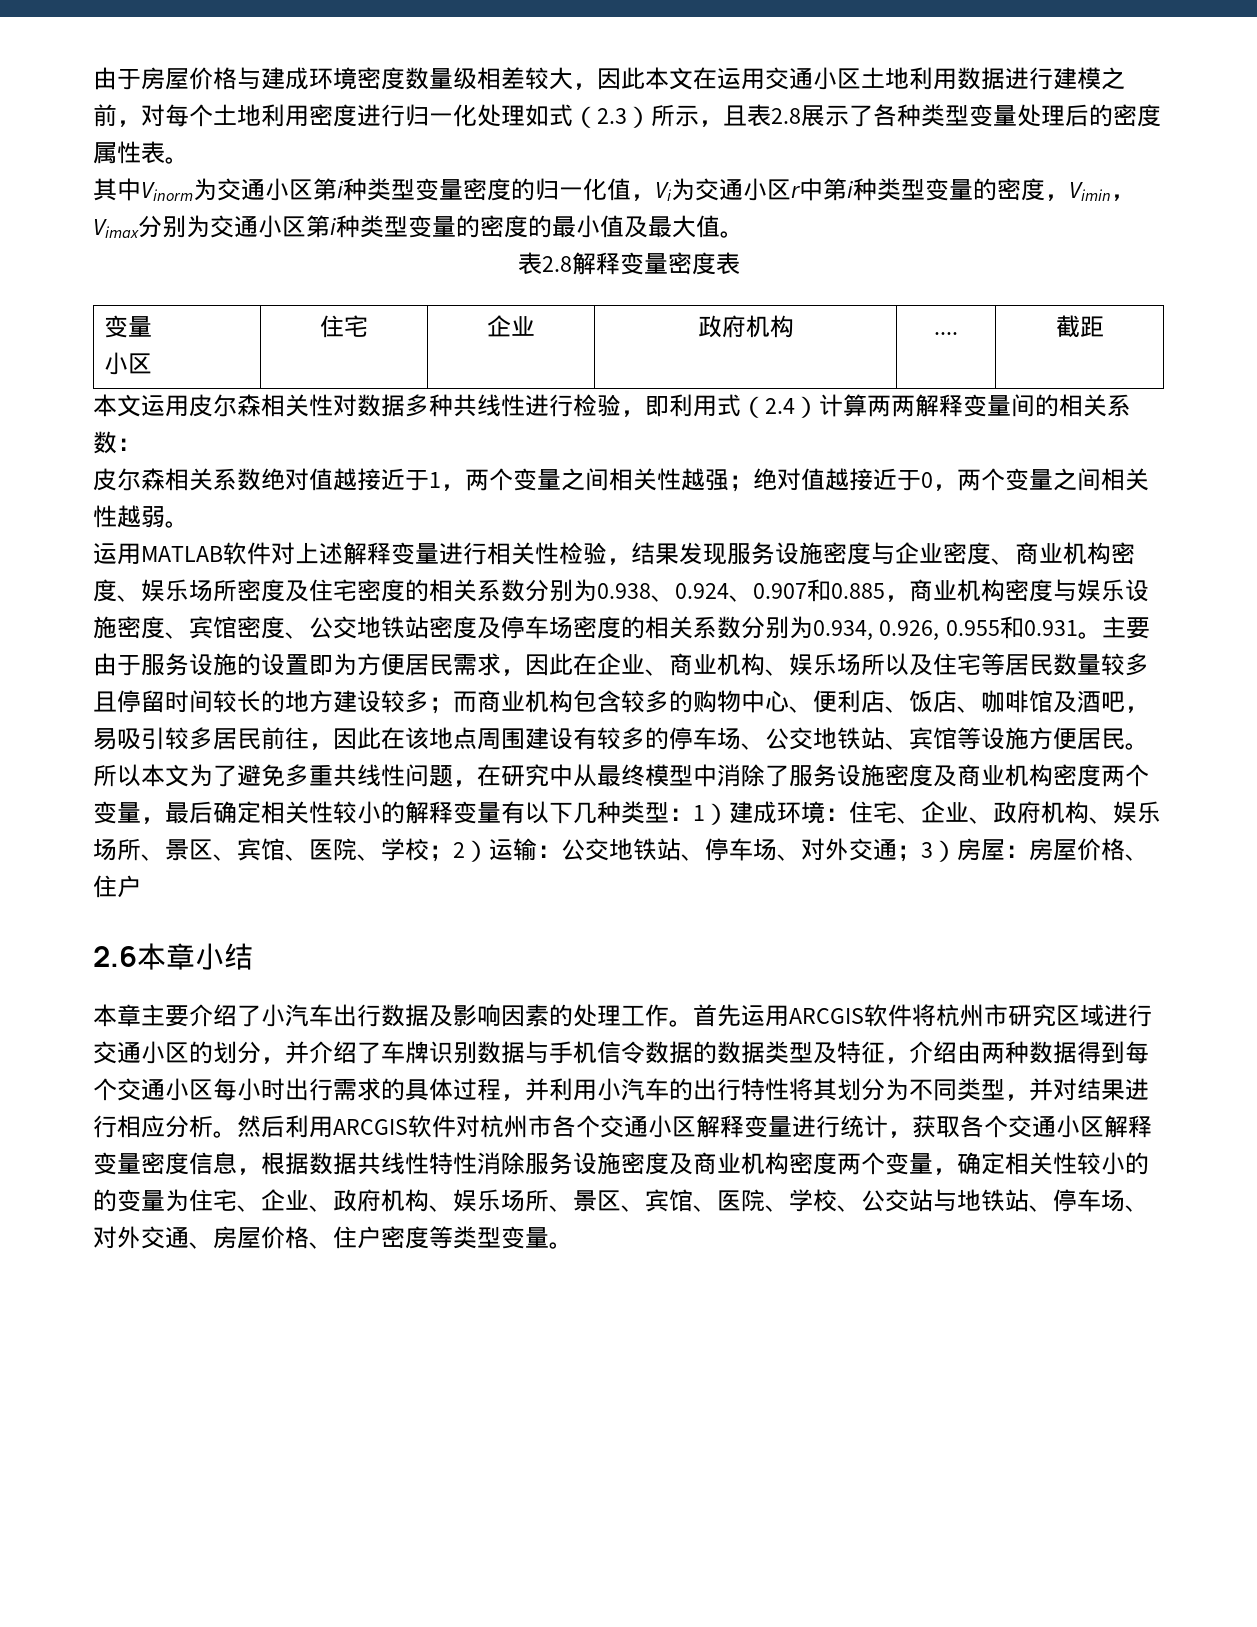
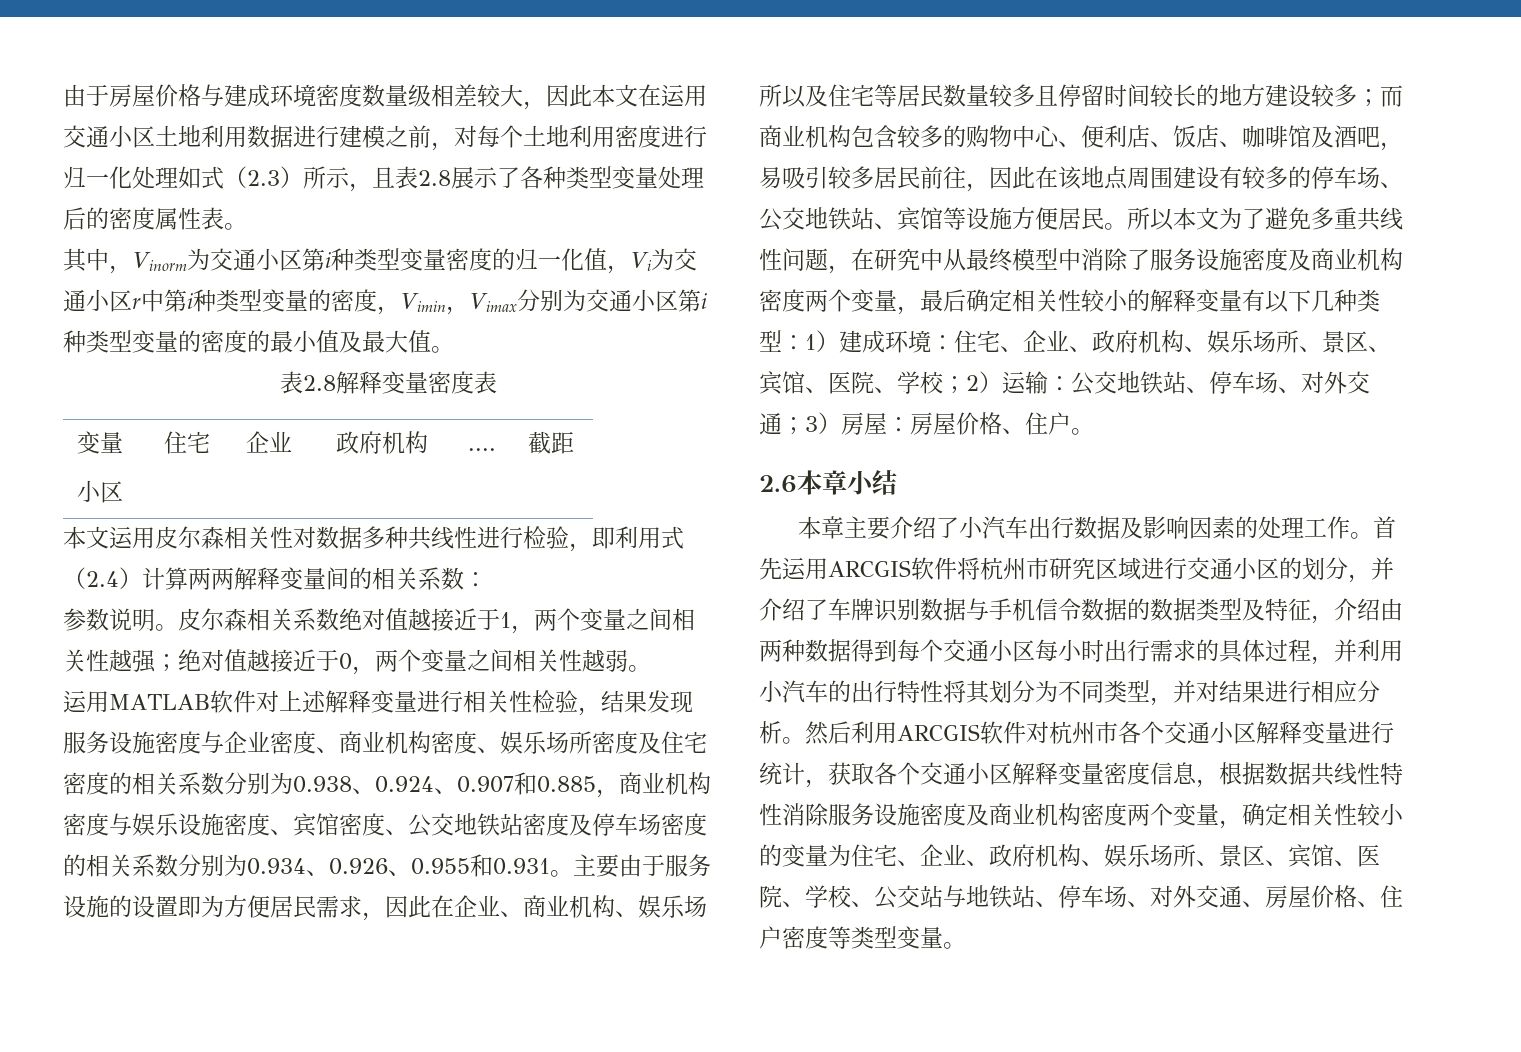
(141, 189) none -> [109,265,132,274] ，
(141, 444) none -> [63,608,178,631] 参数说明。
[813,620,940,641] 0.934, 0.926, -> [247,858,411,876] 0.934、0.926、
(141, 886) none -> [1071,428,1094,435] 。
[93,1189,117,1212] 的 -> (782, 855) none

